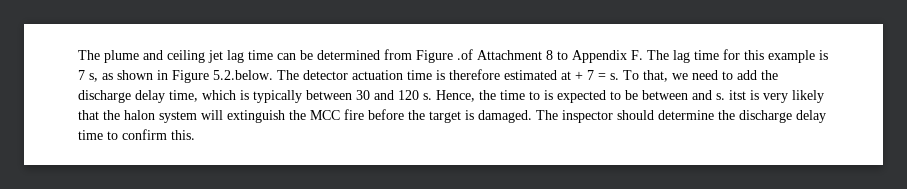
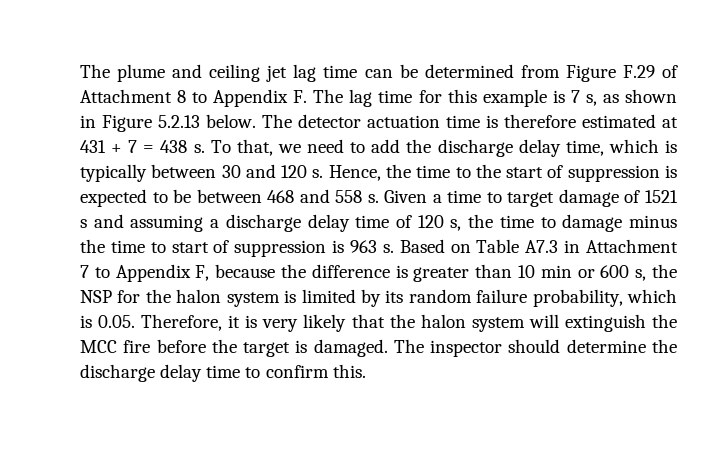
[457,49,473,60] .of -> [622,65,678,78] F.29 of
[213,70,273,80] 5.2.below. -> [158,114,256,128] 5.2.13 below.
(571, 75) none -> [80,140,106,153] 431
(606, 76) none -> [160,140,188,153] 438
(540, 95) none -> [475,164,660,182] the start of suppression
[692,90,746,100] and s. itst -> [267,189,678,207] [80,214,677,232] [80,239,678,257] [80,264,677,282] [80,289,678,307] [80,314,241,331] 468 and 558 s. Given a time to target damage of 1521 s and assuming a discharge delay time of 120 s, the time to damage minus the time to start of suppression is 963 s. Based on Table A7.3 in Attachment 7 to Appendix F, because the difference is greater than 10 min or 600 s, the NSP for the halon system is limited by its random failure probability, which is 0.05. Therefore, it

